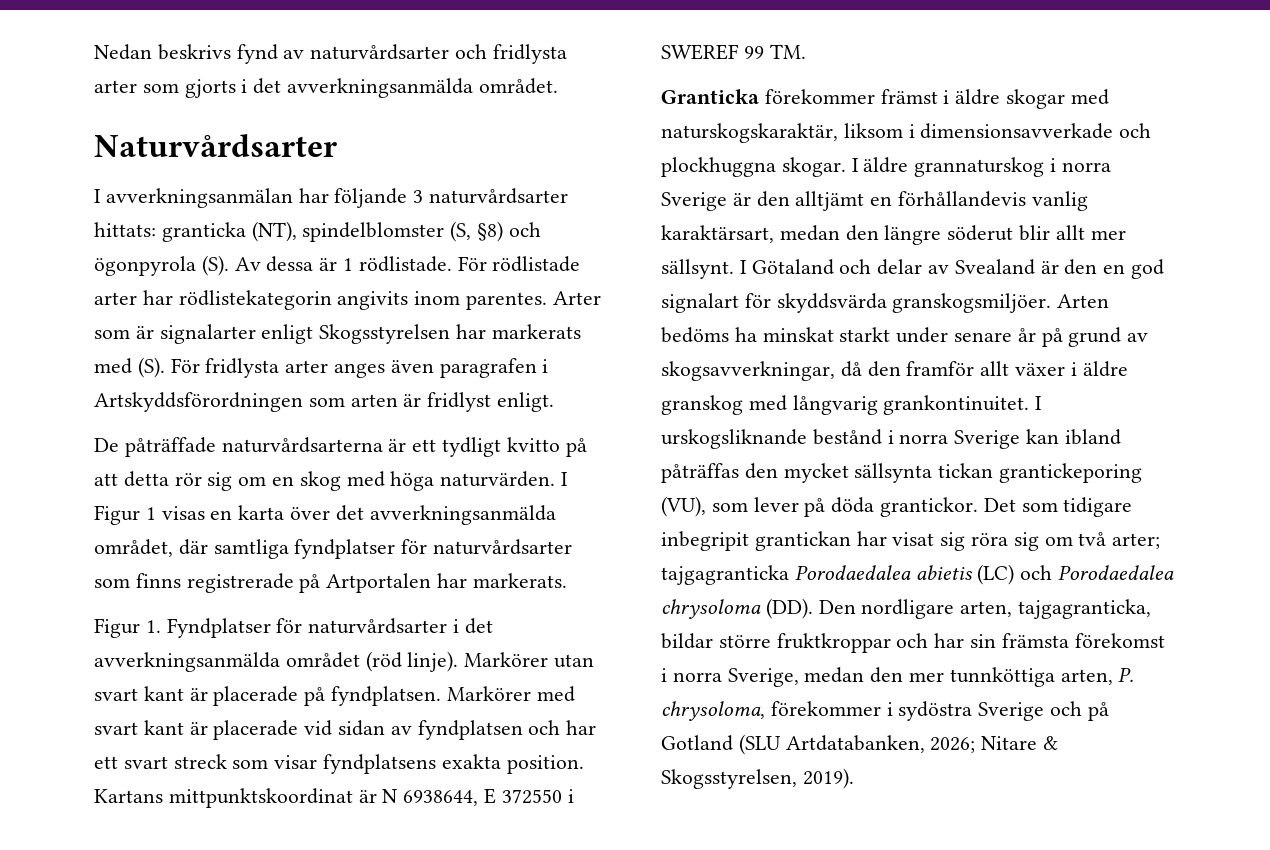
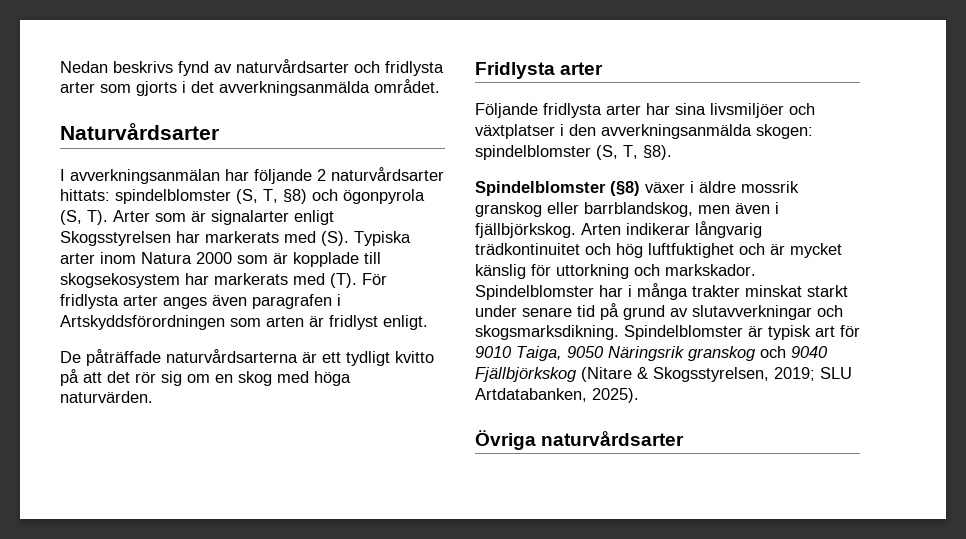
[413,190,424,203] 3 -> [317,169,326,181] 2
[161,221,472,242] granticka (NT), spindelblomster (S, -> [115,189,278,204] spindelblomster (S, T,
[201,255,581,276] [94,290,548,310] (S). Av dessa är 1 rödlistade. För rödlistade arter har rödlistekategorin angivits inom parentes. -> [60,210,108,225] (S, T).
(165, 367) none -> [354,231,411,246] [60,252,381,267] [60,273,357,288] Typiska arter inom Natura 2000 som är kopplade till skogsekosystem har markerats med (T).
[123,471,169,487] detta -> [107,371,130,383] det
[561,472,569,486] [94,505,556,525] [94,539,573,559] [94,573,567,593] [94,618,493,638] [94,651,595,672] [94,686,575,706] [94,720,597,740] [94,754,584,774] [94,788,574,808] [661,44,806,60] [661,89,1109,109] [661,123,1152,143] [661,157,1111,177] [661,191,1088,211] [661,225,1126,245] [661,259,1165,279] [661,293,1110,313] [661,327,757,343] I Figur 1 visas en karta över det avverkningsanmälda området, där samtliga fyndplatser för naturvårdsarter som finns registrerade på Artportalen har markerats. // Figur 1. Fyndplatser för naturvårdsarter i det avverkningsanmälda området (röd linje). Markörer utan svart kant är placerade på fyndplatsen. Markörer med svart kant är placerade vid sidan av fyndplatsen och har ett svart streck som visar fyndplatsens exakta position. Kartans mittpunktskoordinat är N 6938644, E 372550 i SWEREF 99 TM. // Granticka förekommer främst i äldre skogar med naturskogskaraktär, liksom i dimensionsavverkade och plockhuggna skogar. I äldre grannaturskog i norra Sverige är den alltjämt en förhållandevis vanlig karaktärsart, medan den längre söderut blir allt mer sällsynt. I Götaland och delar av Svealand är den en god signalart för skyddsvärda granskogsmiljöer. Arten bedöms ha -> [475,62,604,79] [475,103,815,118] [475,124,813,139] [475,145,672,160] [475,181,799,196] [475,202,779,217] [475,221,762,238] [475,243,842,258] [475,264,756,279] [475,283,740,300] // Fridlysta arter // Följande fridlysta arter har sina livsmiljöer och växtplatser i den avverkningsanmälda skogen: spindelblomster (S, T, §8). // Spindelblomster (§8) växer i äldre mossrik granskog eller barrblandskog, men även i fjällbjörkskog. Arten indikerar långvarig trädkontinuitet och hög luftfuktighet och är mycket känslig för uttorkning och markskador. Spindelblomster har i många trakter
[1017,328,1036,342] år -> [577,305,595,317] tid
[661,361,1128,381] [661,395,1043,415] [661,429,1121,449] [661,463,1143,483] [661,496,1133,517] [661,531,1161,551] [661,564,1175,585] [661,598,1152,619] [661,633,1165,653] [661,667,1135,687] [661,701,1109,721] [661,734,1059,755] [661,768,854,789] skogsavverkningar, då den framför allt växer i äldre granskog med långvarig grankontinuitet. I urskogsliknande bestånd i norra Sverige kan ibland påträffas den mycket sällsynta tickan grantickeporing (VU), som lever på döda grantickor. Det som tidigare inbegripit grantickan har visat sig röra sig om två arter; tajgagranticka Porodaedalea abietis (LC) och Porodaedalea chrysoloma (DD). Den nordligare arten, tajgagranticka, bildar större fruktkroppar och har sin främsta förekomst i norra Sverige, medan den mer tunnköttiga arten, P. chrysoloma, förekommer i sydöstra Sverige och på Gotland (SLU Artdatabanken, 2026; Nitare & Skogsstyrelsen, 2019). -> [692,305,843,320] [475,325,860,340] [475,346,828,361] [475,367,852,382] [475,388,639,403] [475,430,685,450] slutavverkningar och skogsmarksdikning. Spindelblomster är typisk art för 9010 Taiga, 9050 Näringsrik granskog och 9040 Fjällbjörkskog (Nitare & Skogsstyrelsen, 2019; SLU Artdatabanken, 2025). // Övriga naturvårdsarter

